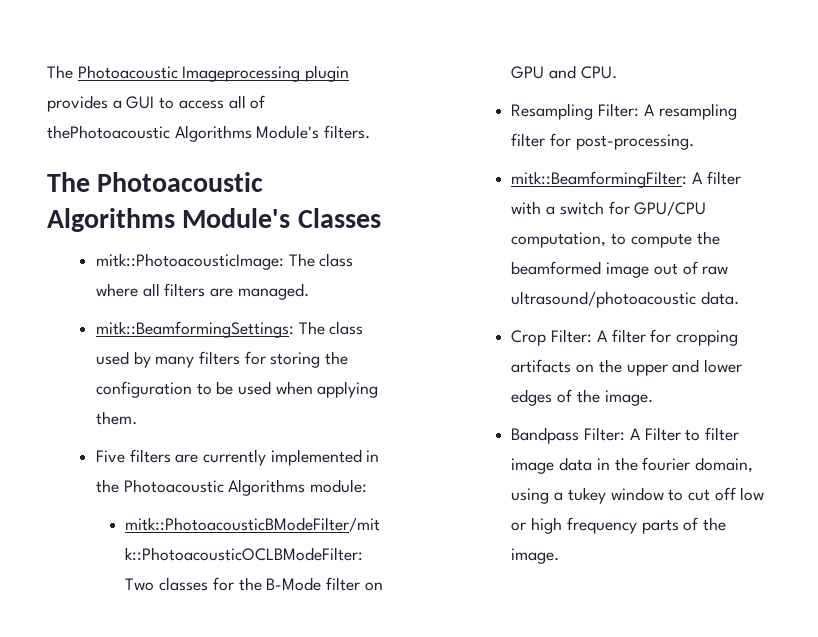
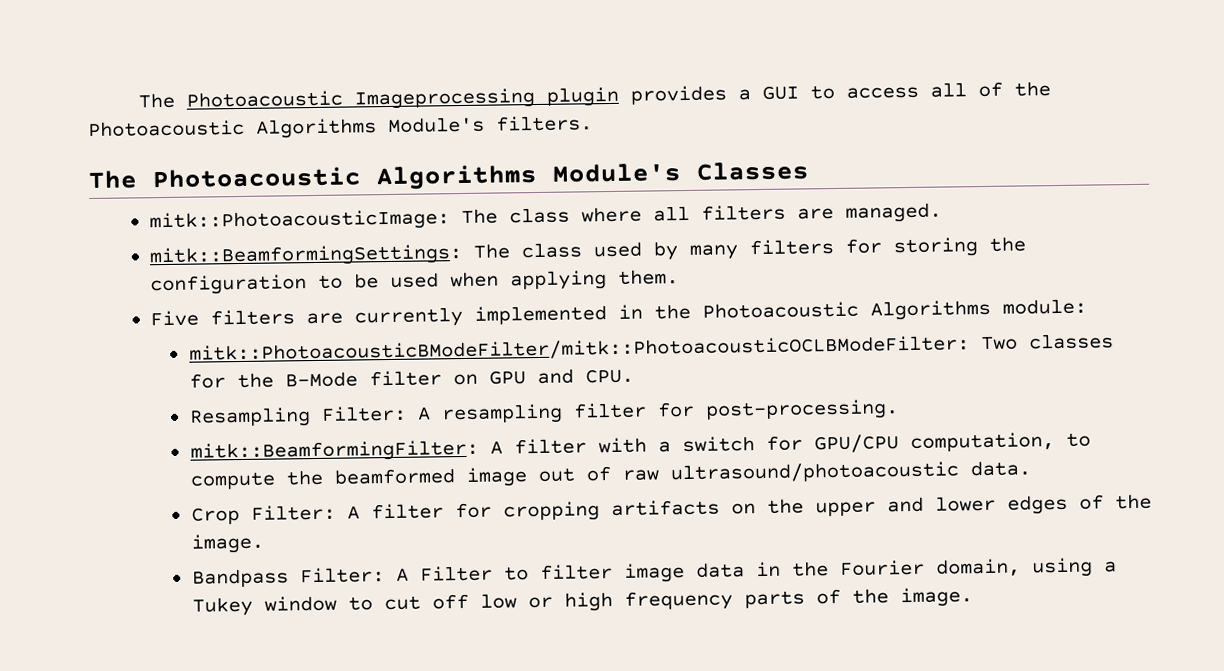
[47,125,170,139] thePhotoacoustic -> [1014,81,1052,97] [88,119,245,138] the Photoacoustic
[642,457,691,471] fourier -> [839,559,925,576] Fourier
[567,487,606,504] tukey -> [191,596,253,617] Tukey

